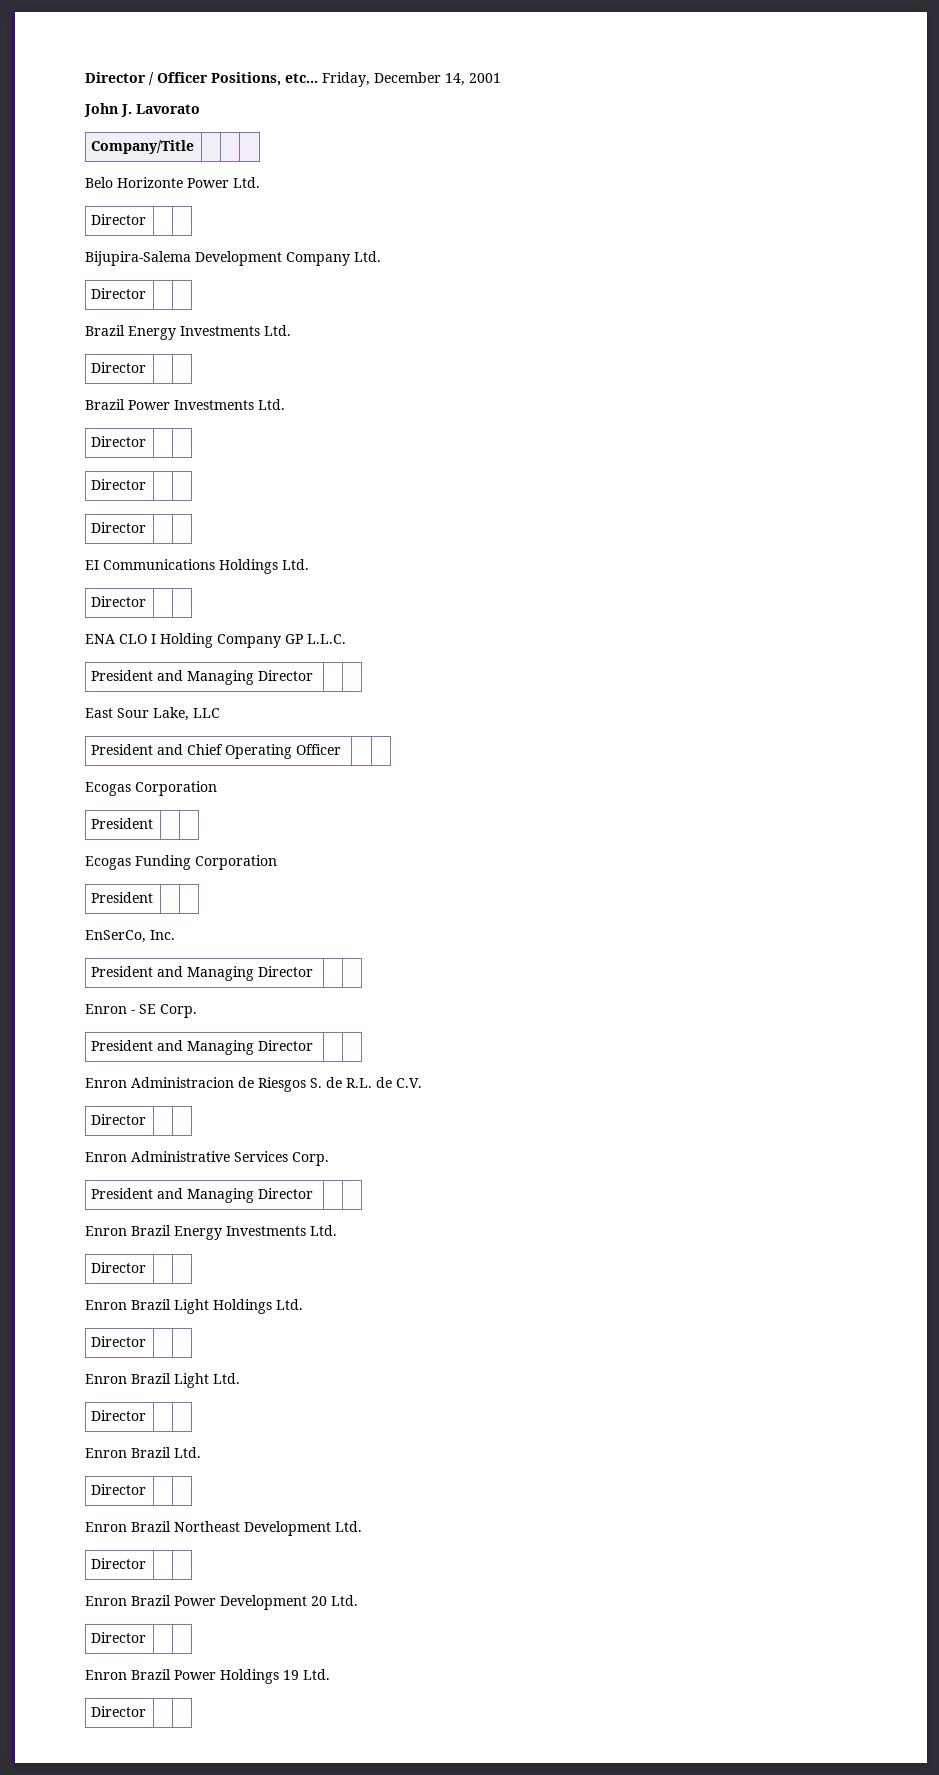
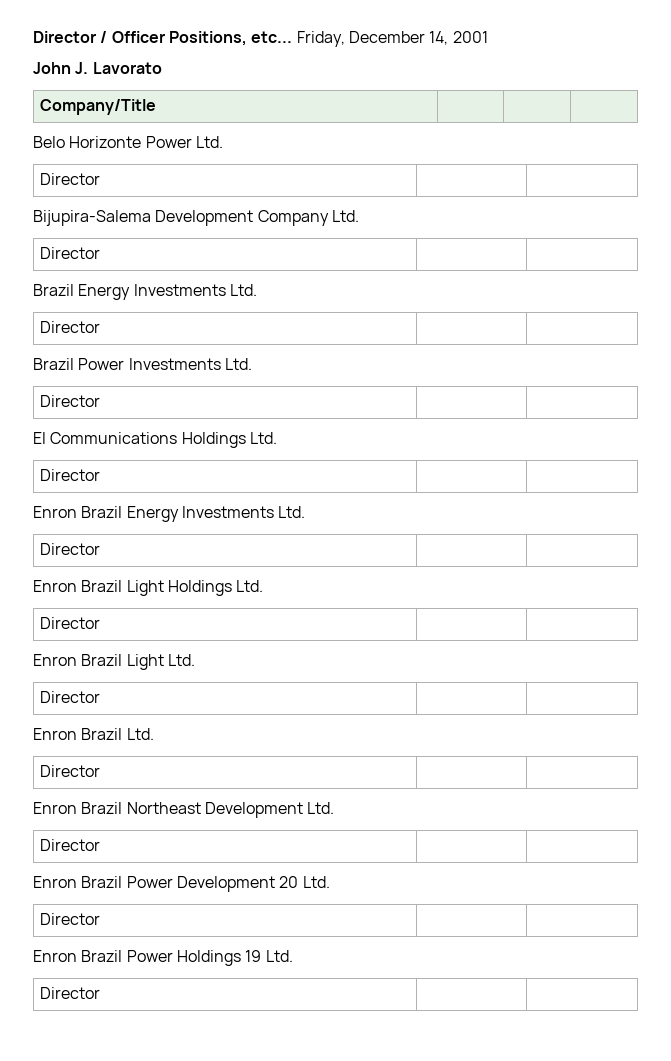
[91,479,147,490] [91,522,147,533] // Director | | // Director | | -> (100, 401) none
[85,633,346,648] [91,670,314,685] [85,707,220,721] [91,744,342,759] [85,781,217,796] [91,818,154,829] [85,855,277,870] [91,892,154,903] [85,930,175,943] [91,966,314,981] [85,1004,197,1018] [91,1040,314,1055] [85,1077,422,1092] [91,1114,147,1125] [85,1151,329,1166] [91,1188,314,1203] // ENA CLO I Holding Company GP L.L.C. // President and Managing Director | | // East Sour Lake, LLC // President and Chief Operating Officer | | // Ecogas Corporation // President | | // Ecogas Funding Corporation // President | | // EnSerCo, Inc. // President and Managing Director | | // Enron - SE Corp. // President and Managing Director | | // Enron Administracion de Riesgos S. de R.L. de C.V. // Director | | // Enron Administrative Services Corp. // President and Managing Director | | -> (100, 475) none

